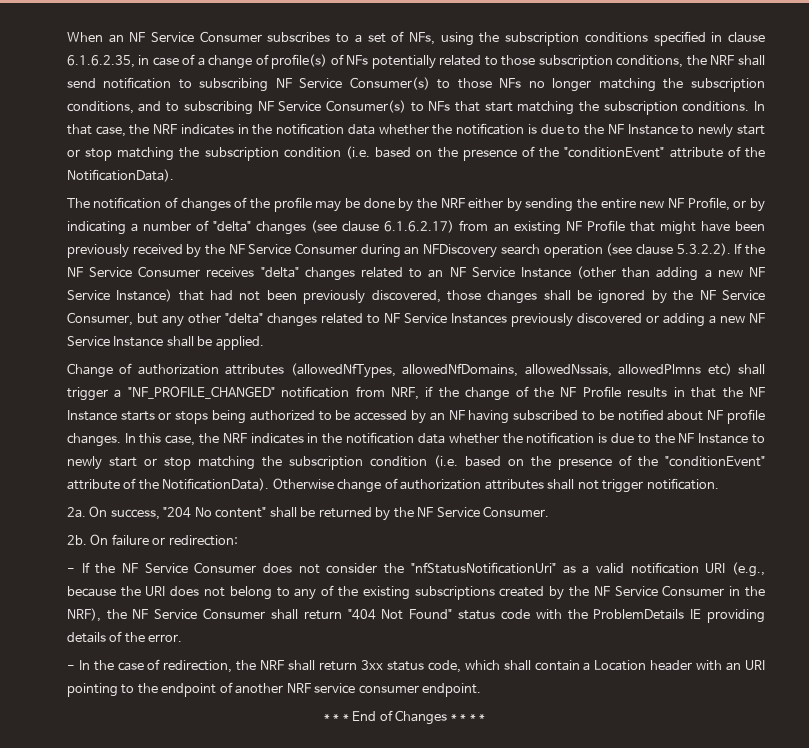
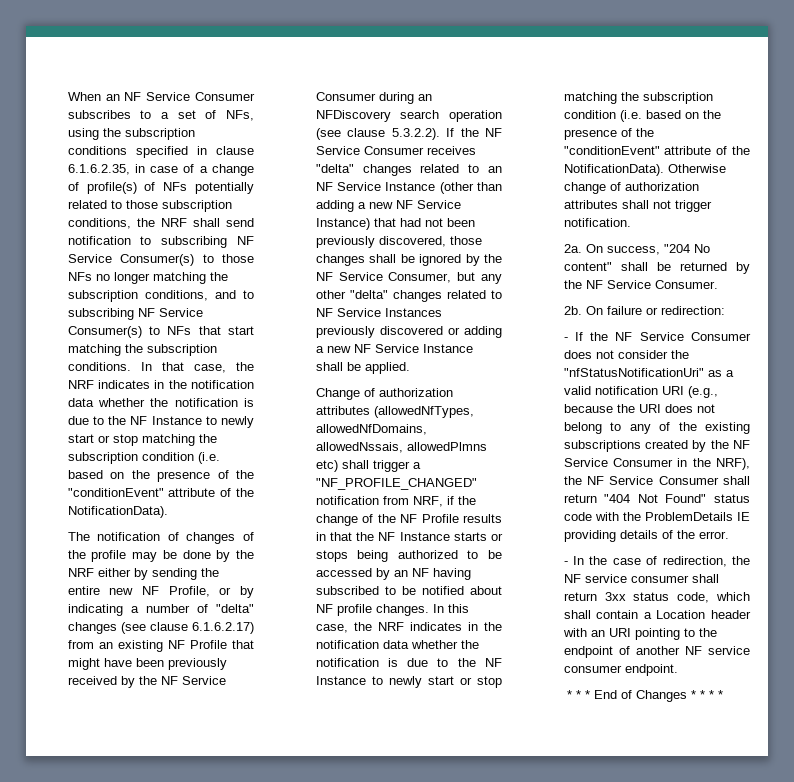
[260,660,285,670] NRF -> [563,574,689,583] NF service consumer
[286,683,311,693] NRF -> [684,646,702,655] NF

